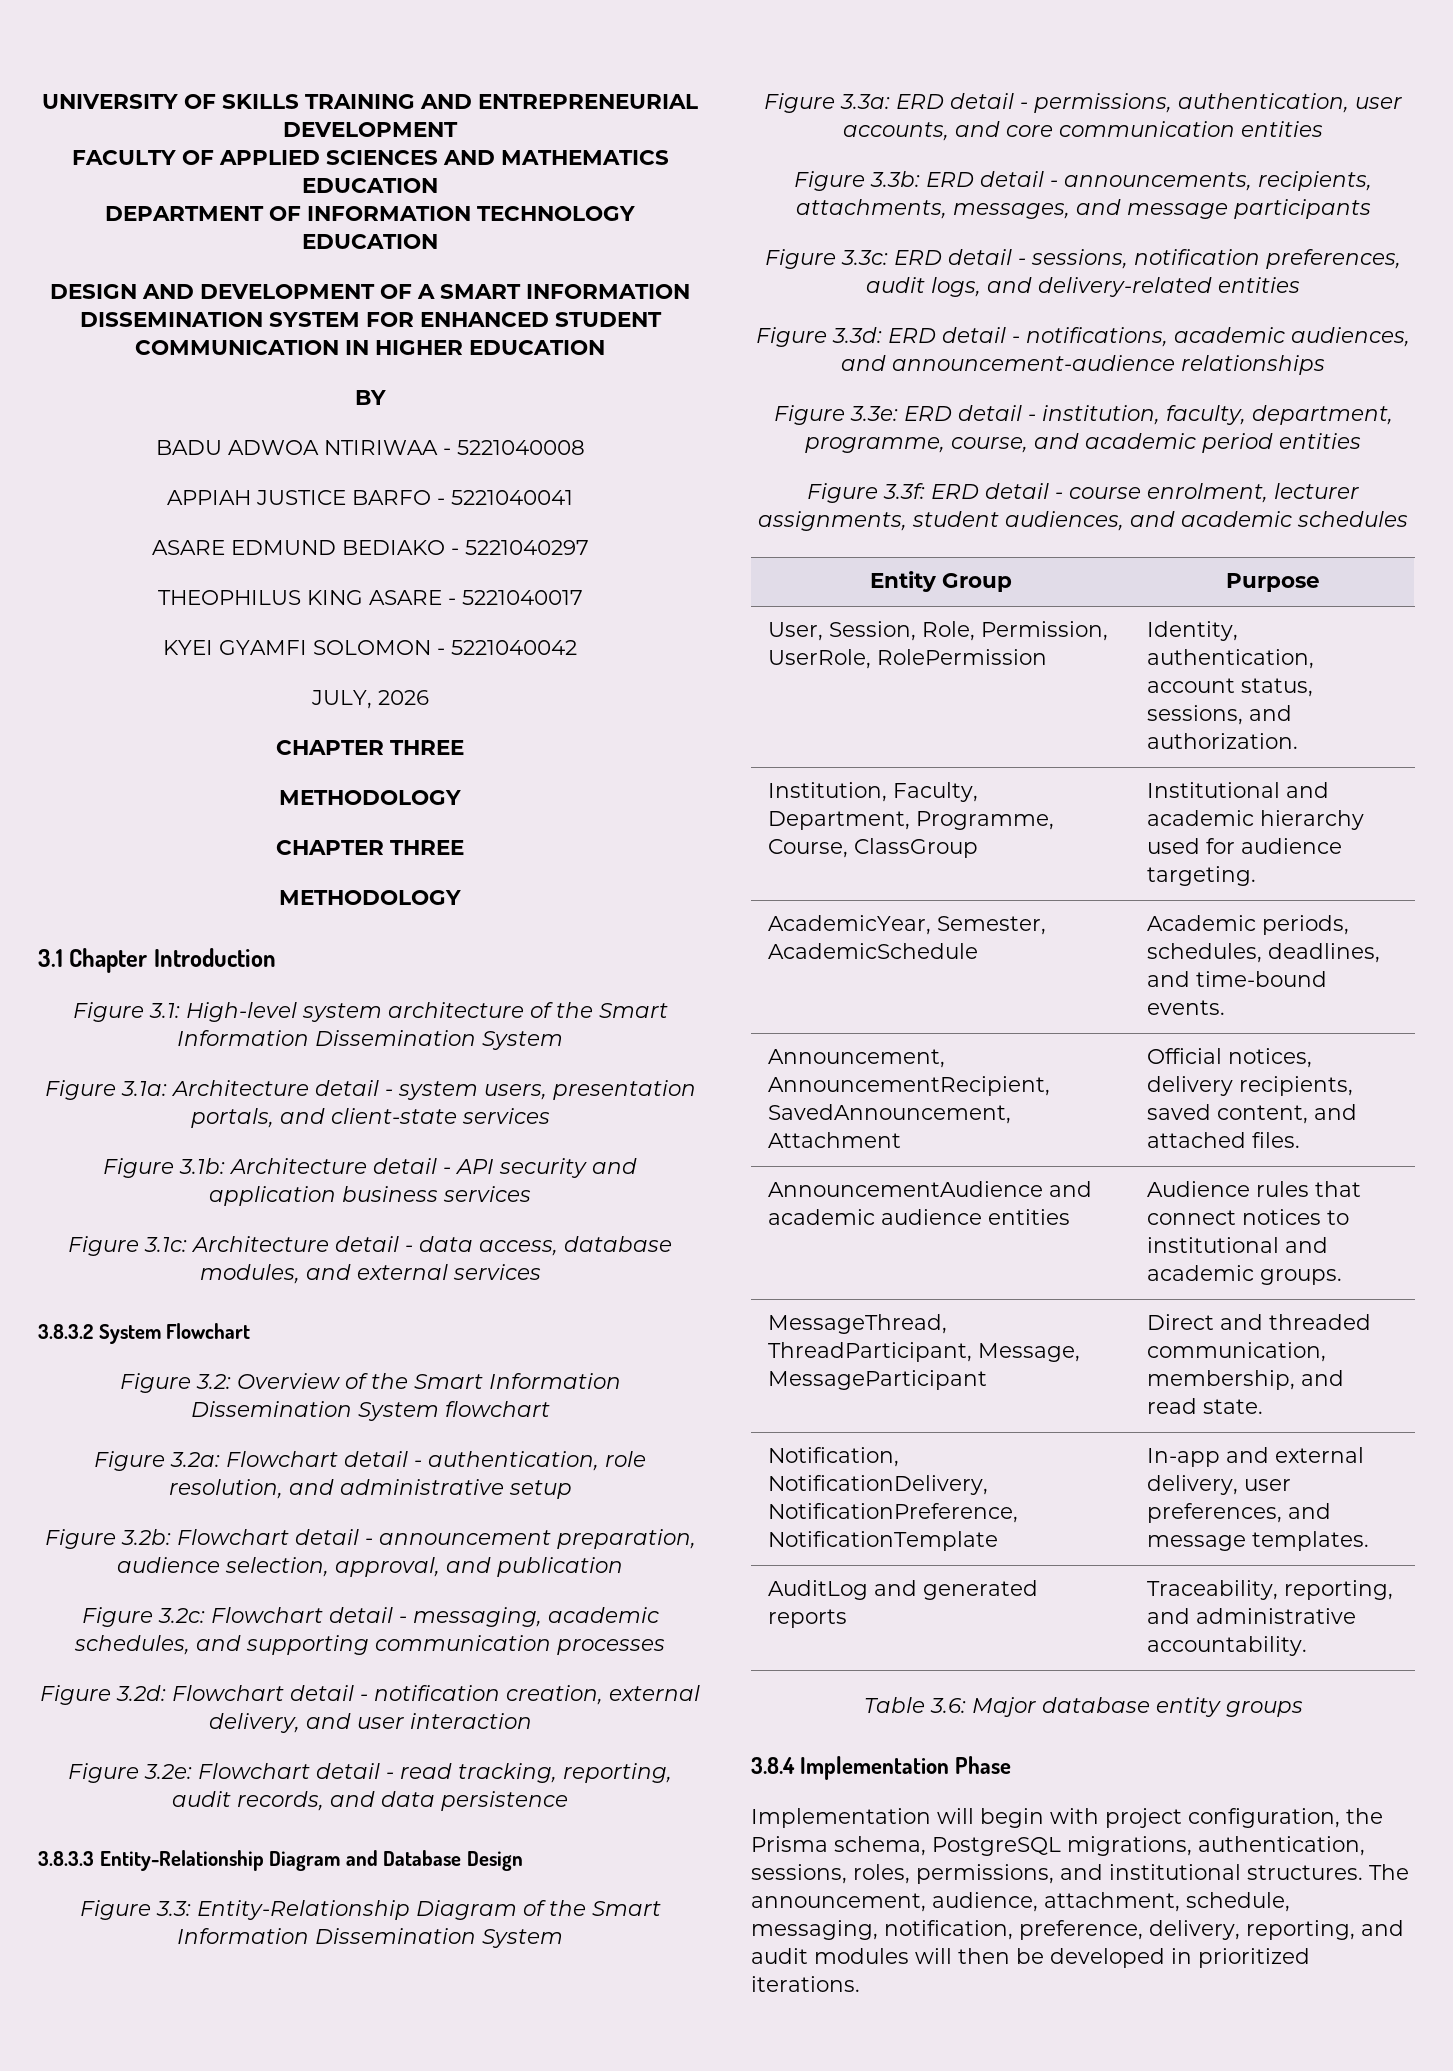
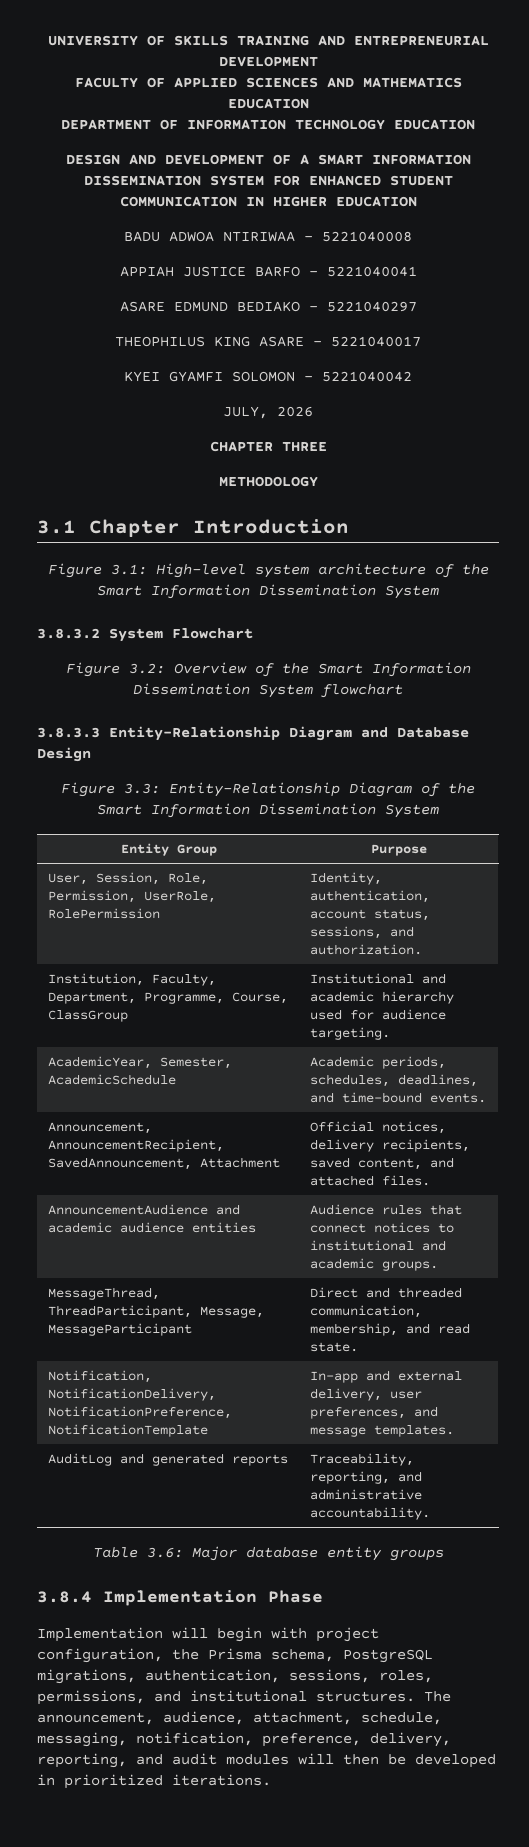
[354,390,386,405] // BY -> (417, 201) none
[276,840,464,855] [279,890,461,905] // CHAPTER THREE // METHODOLOGY -> (318, 481) none
[44,1080,696,1100] [190,1108,550,1128] [103,1158,637,1178] [209,1186,531,1206] [68,1236,672,1256] [199,1264,541,1284] // Figure 3.1a: Architecture detail - system users, presentation portals, and client-state services // Figure 3.1b: Architecture detail - API security and application business services // Figure 3.1c: Architecture detail - data access, database modules, and external services -> (439, 592) none
[94,1451,646,1471] [168,1479,572,1499] [44,1529,696,1549] [117,1557,623,1577] [81,1607,659,1627] [74,1635,665,1655] [40,1685,700,1705] [208,1713,532,1733] [68,1763,672,1783] [172,1791,568,1811] // Figure 3.2a: Flowchart detail - authentication, role resolution, and administrative setup // Figure 3.2b: Flowchart detail - announcement preparation, audience selection, approval, and publication // Figure 3.2c: Flowchart detail - messaging, academic schedules, and supporting communication processes // Figure 3.2d: Flowchart detail - notification creation, external delivery, and user interaction // Figure 3.2e: Flowchart detail - read tracking, reporting, audit records, and data persistence -> (403, 691) none
[764,93,1402,113] [843,121,1323,141] [794,171,1372,191] [795,199,1371,219] [765,249,1401,269] [866,277,1300,297] [756,327,1410,347] [841,355,1325,375] [773,405,1393,425] [805,433,1361,453] [807,483,1359,503] [758,511,1408,531] // Figure 3.3a: ERD detail - permissions, authentication, user accounts, and core communication entities // Figure 3.3b: ERD detail - announcements, recipients, attachments, messages, and message participants // Figure 3.3c: ERD detail - sessions, notification preferences, audit logs, and delivery-related entities // Figure 3.3d: ERD detail - notifications, academic audiences, and announcement-audience relationships // Figure 3.3e: ERD detail - institution, faculty, department, programme, course, and academic period entities // Figure 3.3f: ERD detail - course enrolment, lecturer assignments, student audiences, and academic schedules -> (439, 811) none

